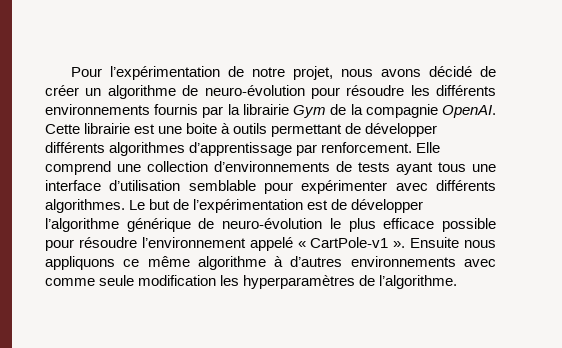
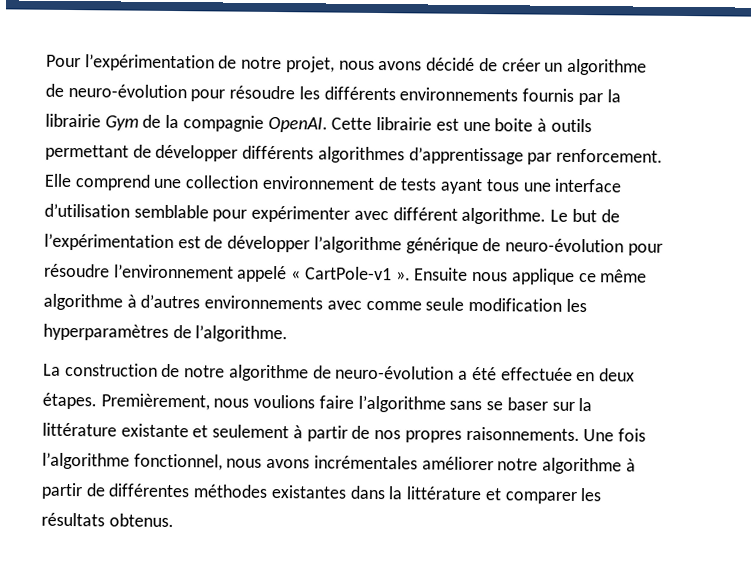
[214,161,330,172] d’environnements -> [261,175,375,190] environnement
[436,180,497,191] [45,199,125,213] différents algorithmes. -> [392,207,547,225] différent algorithme.
[329,218,497,232] le plus efficace possible -> (625, 245) none
[45,256,115,270] appliquons -> [510,268,575,285] applique
(458, 282) none -> [43,362,635,382] [42,392,593,413] [42,422,646,443] [42,452,636,475] [41,482,603,504] [41,512,174,528] // La construction de notre algorithme de neuro-évolution a été effectuée en deux étapes. Premièrement, nous voulions faire l’algorithme sans se baser sur la littérature existante et seulement à partir de nos propres raisonnements. Une fois l’algorithme fonctionnel, nous avons incrémentales améliorer notre algorithme à partir de différentes méthodes existantes dans la littérature et comparer les résultats obtenus.

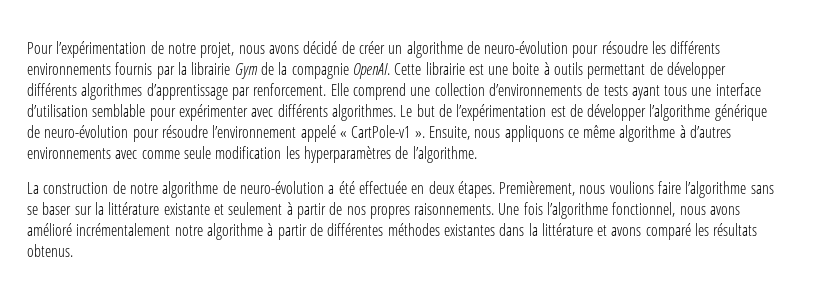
[261,175,375,190] environnement -> [488,83,582,96] d’environnements
[392,207,547,225] différent algorithme. -> [277,104,396,121] différents algorithmes.
[414,267,575,285] Ensuite nous applique -> [428,125,564,142] Ensuite, nous appliquons
[313,455,494,471] incrémentales améliorer -> [27,223,171,236] amélioré incrémentalement
[504,491,577,504] comparer -> [611,223,691,240] avons comparé

